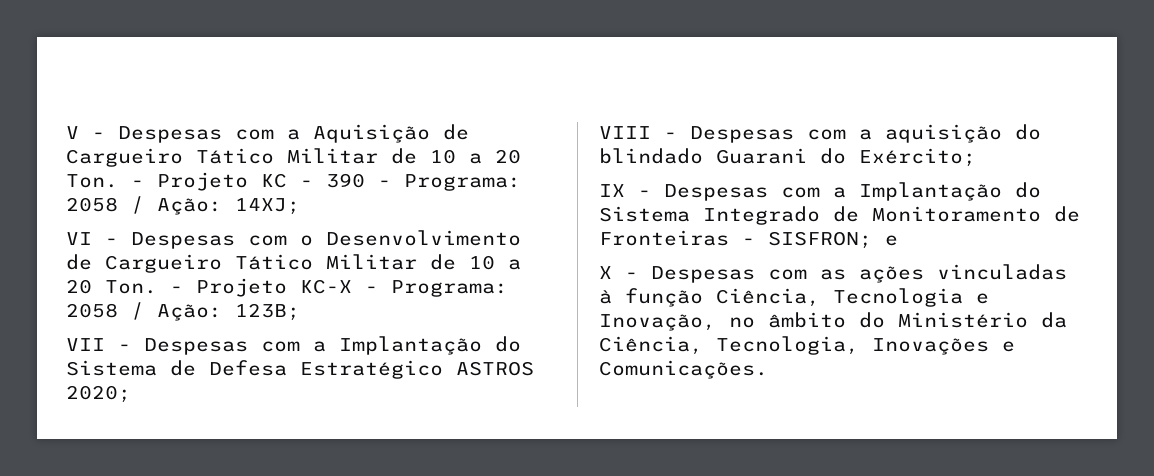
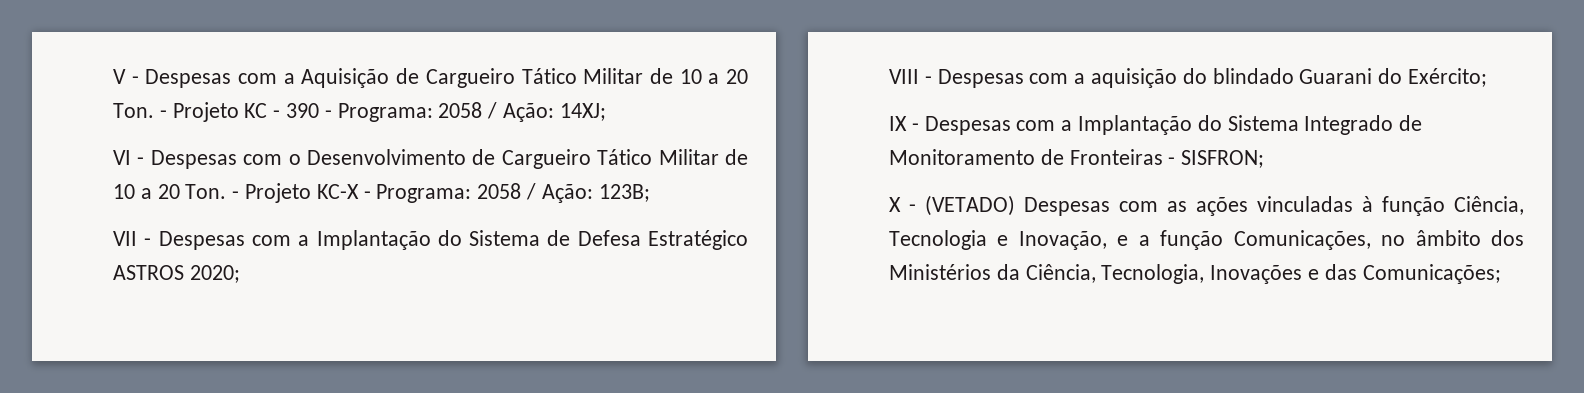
[885,235,898,246] e -> (1265, 159) none
(638, 275) none -> [925,195,1015,216] (VETADO)
[729,312,1028,328] no âmbito do Ministério -> [1117,230,1524,250] [889,264,991,280] e a função Comunicações, no âmbito dos Ministérios
[599,360,768,379] Comunicações. -> [1324,264,1501,284] das Comunicações;

